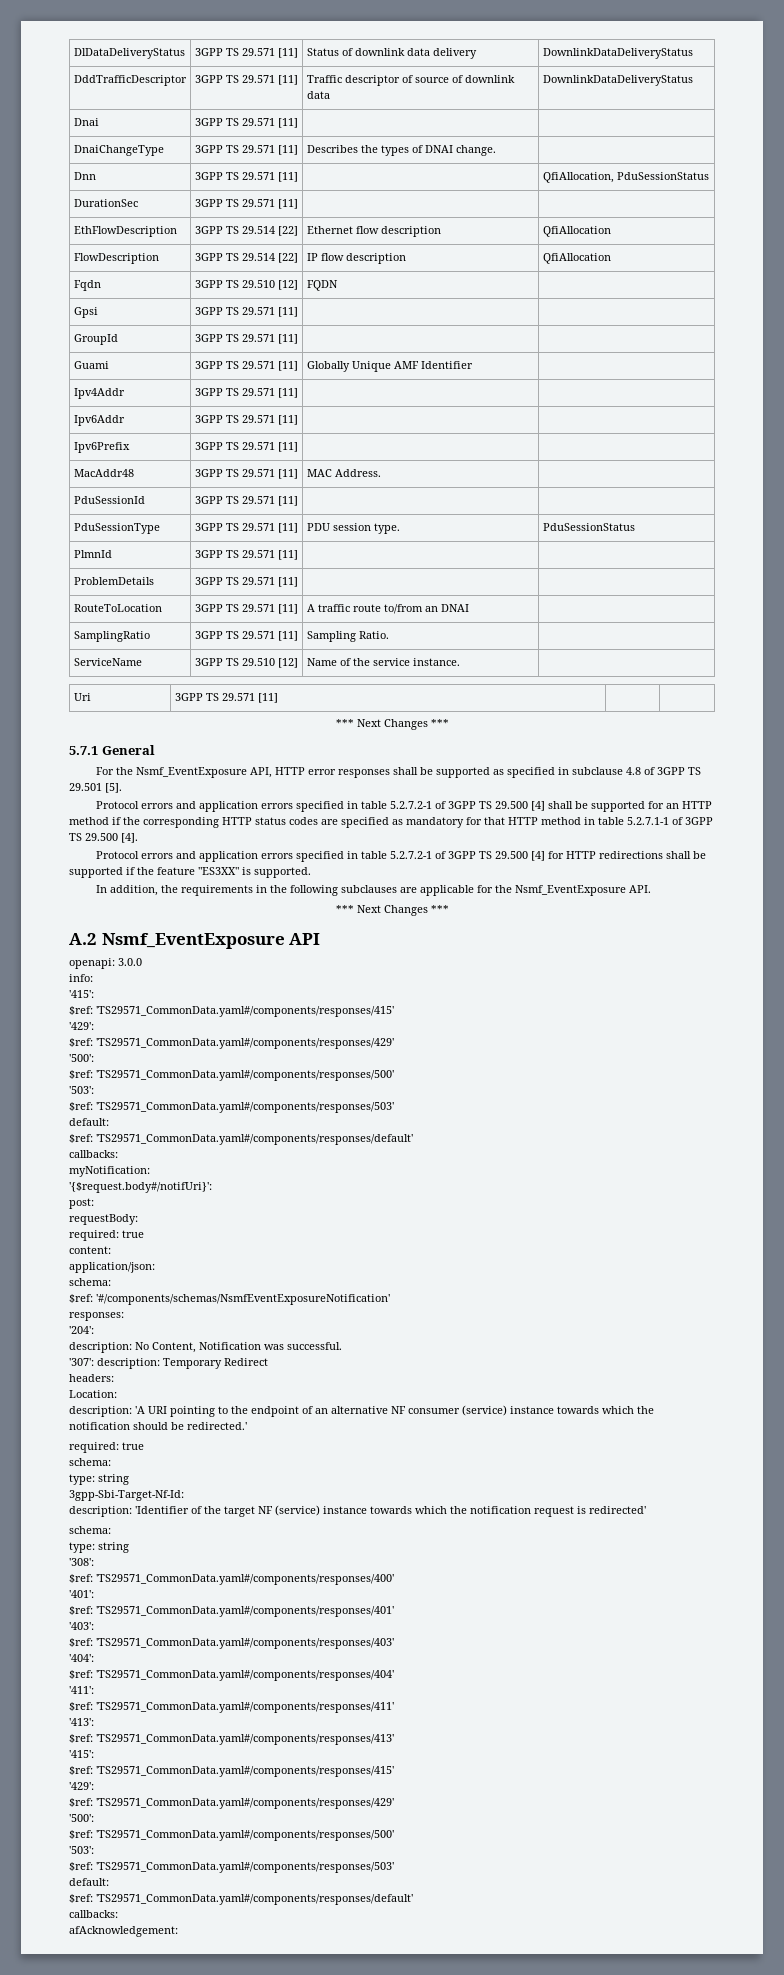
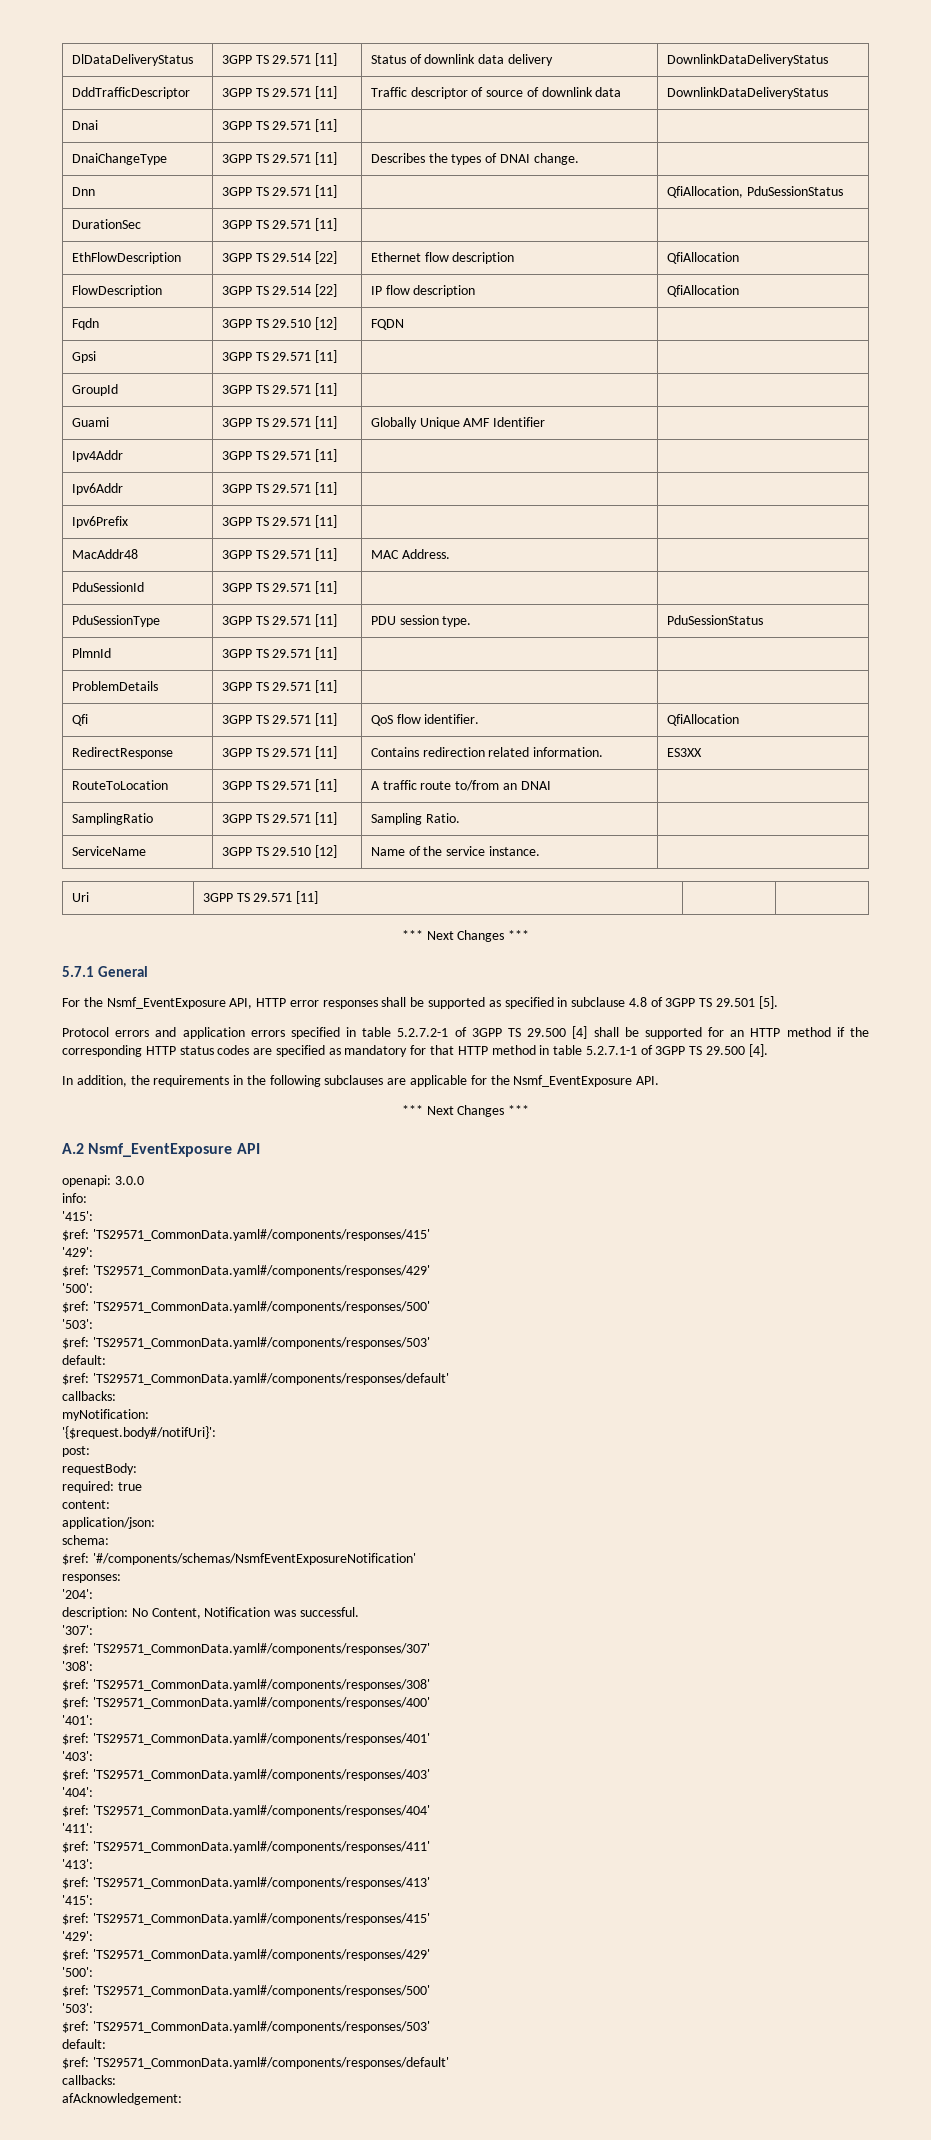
(298, 582) none -> [71,714,88,726] [221,713,338,726] [370,714,480,726] [666,714,739,726] [71,747,173,759] [221,746,338,759] [370,747,604,757] [666,748,702,757] // Qfi | 3GPP TS 29.571 [11] | QoS flow identifier. | QfiAllocation // RedirectResponse | 3GPP TS 29.571 [11] | Contains redirection related information. | ES3XX
[96,851,707,862] [69,867,311,878] // Protocol errors and application errors specified in table 5.2.7.2-1 of 3GPP TS 29.500 [4] for HTTP redirections shall be supported if the feature "ES3XX" is supported. -> (768, 1050) none
[97,1358,268,1369] [69,1374,114,1382] [69,1390,117,1398] [69,1405,654,1417] [69,1422,247,1430] [69,1442,144,1453] [69,1458,111,1466] [69,1474,129,1485] [69,1490,184,1501] [69,1505,646,1517] [69,1526,111,1534] [69,1542,129,1553] description: Temporary Redirect // headers: // Location: // description: 'A URI pointing to the endpoint of an alternative NF consumer (service) instance towards which the notification should be redirected.' // required: true // schema: // type: string // 3gpp-Sbi-Target-Nf-Id: // description: 'Identifier of the target NF (service) instance towards which the notification request is redirected' // schema: // type: string -> [62,1643,430,1655] // $ref: 'TS29571_CommonData.yaml#/components/responses/307'
(94, 1562) none -> [62,1679,430,1691] // $ref: 'TS29571_CommonData.yaml#/components/responses/308'

